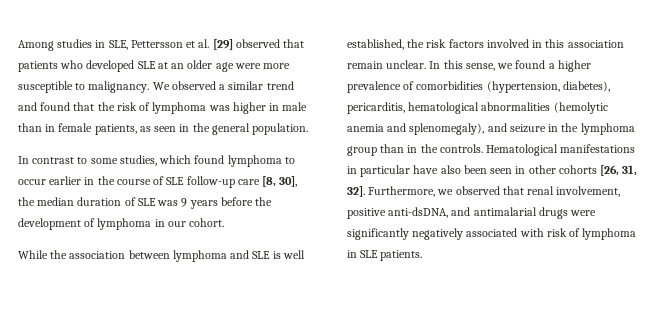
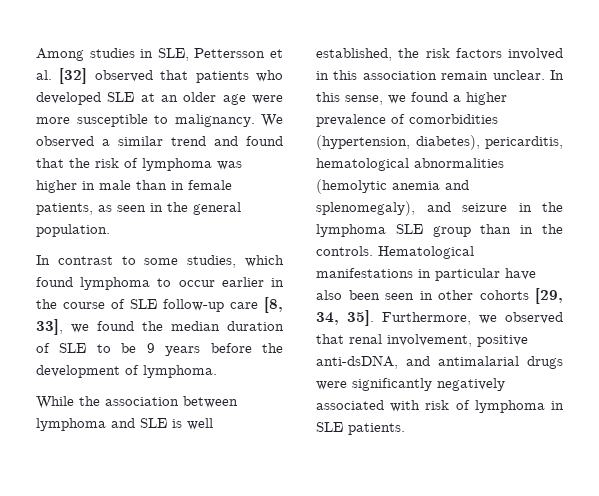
[212,39,233,50] [29] -> [59,68,88,84] [32]
[279,176,298,187] 30], -> [36,319,134,335] 33], we found
[157,200,179,206] was -> [96,343,137,353] to be
[97,218,225,230] lymphoma in our cohort. -> [143,365,217,378] lymphoma.
(635, 129) none -> [395,224,423,234] SLE
[600,165,638,176] [347,186,365,197] [26, 31, 32]. -> [535,288,563,304] [316,310,374,326] [29, 34, 35].

